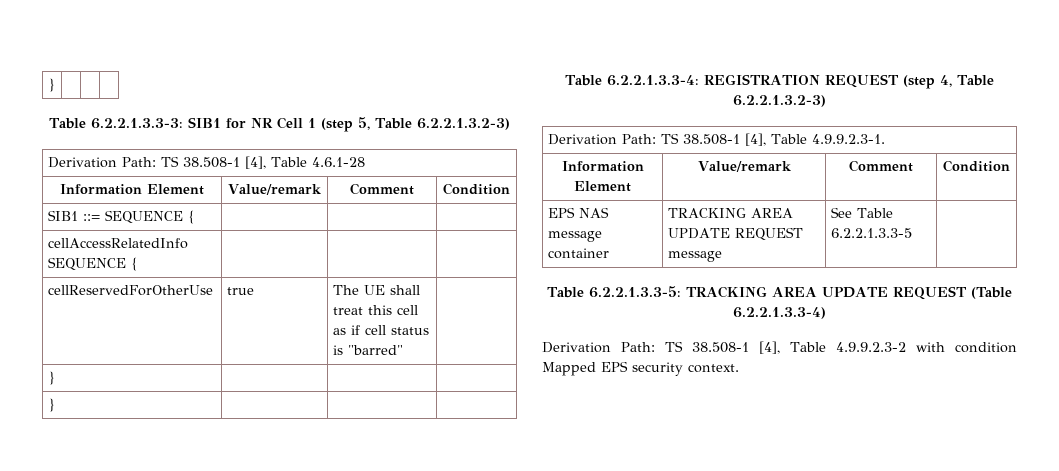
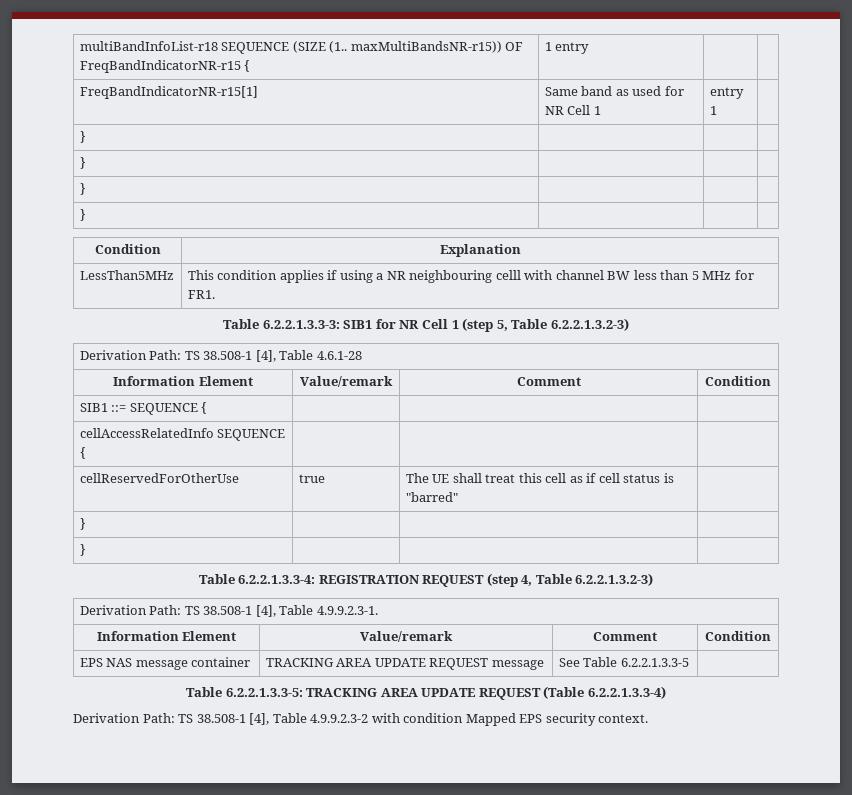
[47,78,55,92] } | | | -> [79,41,524,54] [79,60,251,73] [544,42,590,54] [79,86,258,99] [544,86,684,96] [544,105,601,115] [709,87,744,99] [709,106,717,115] [79,131,86,143] [79,157,86,169] [79,183,86,195] [79,209,86,221] [94,244,161,254] [439,244,521,257] [79,270,174,280] [187,270,754,283] [187,290,215,299] multiBandInfoList-r18 SEQUENCE (SIZE (1.. maxMultiBandsNR-r15)) OF FreqBandIndicatorNR-r15 { | 1 entry | | // FreqBandIndicatorNR-r15[1] | Same band as used for NR Cell 1 | entry 1 | // } | | | // } | | | // } | | | // } | | | // Condition | Explanation // LessThan5MHz | This condition applies if using a NR neighbouring celll with channel BW less than 5 MHz for FR1.

